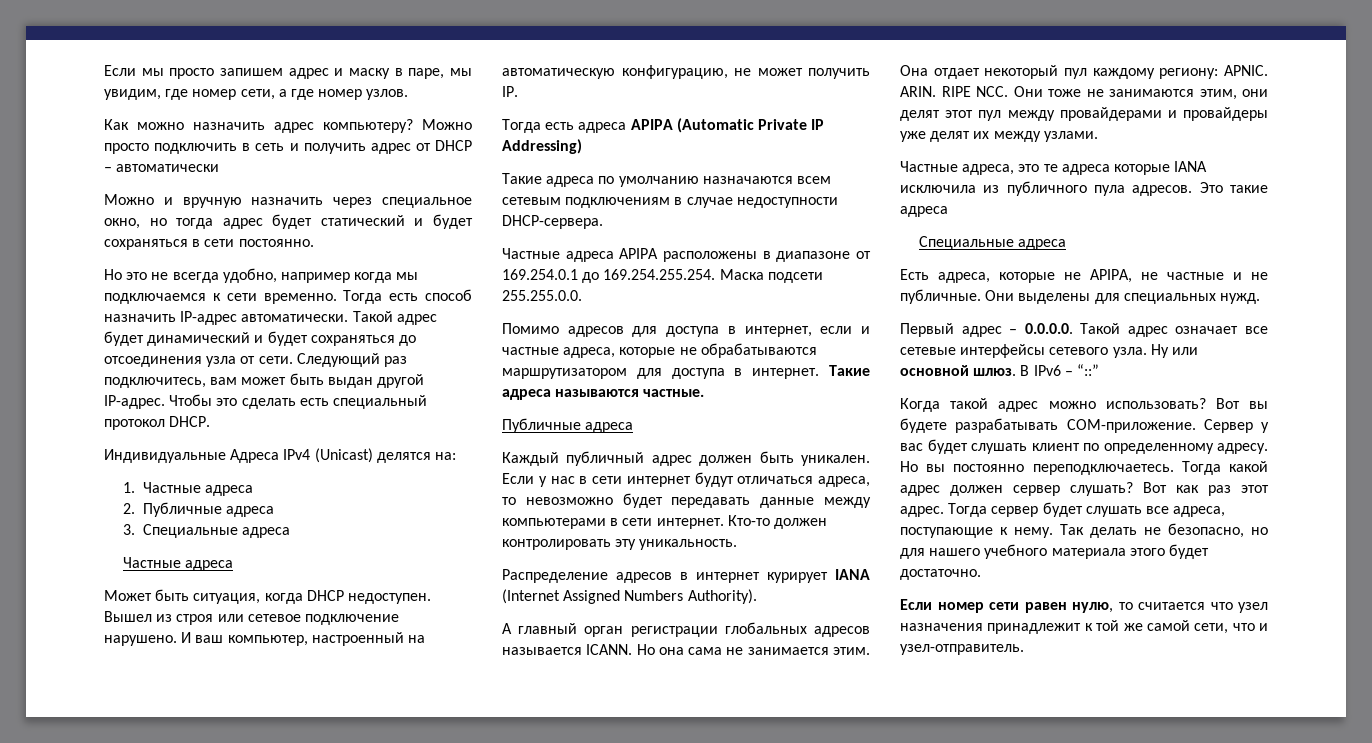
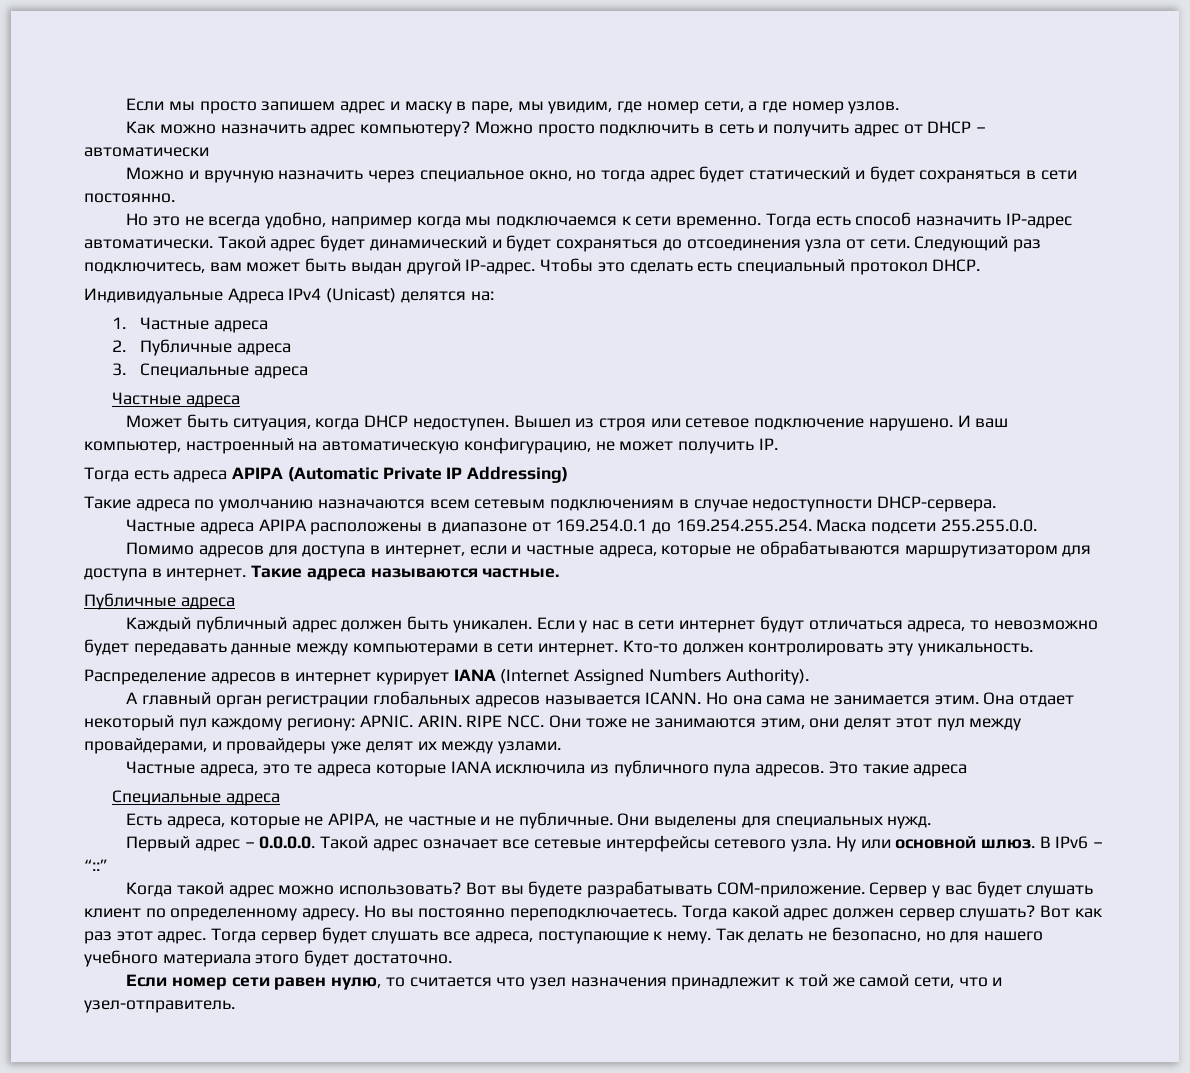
[1059,107,1162,121] провайдерами -> [84,738,207,754] провайдерами,

